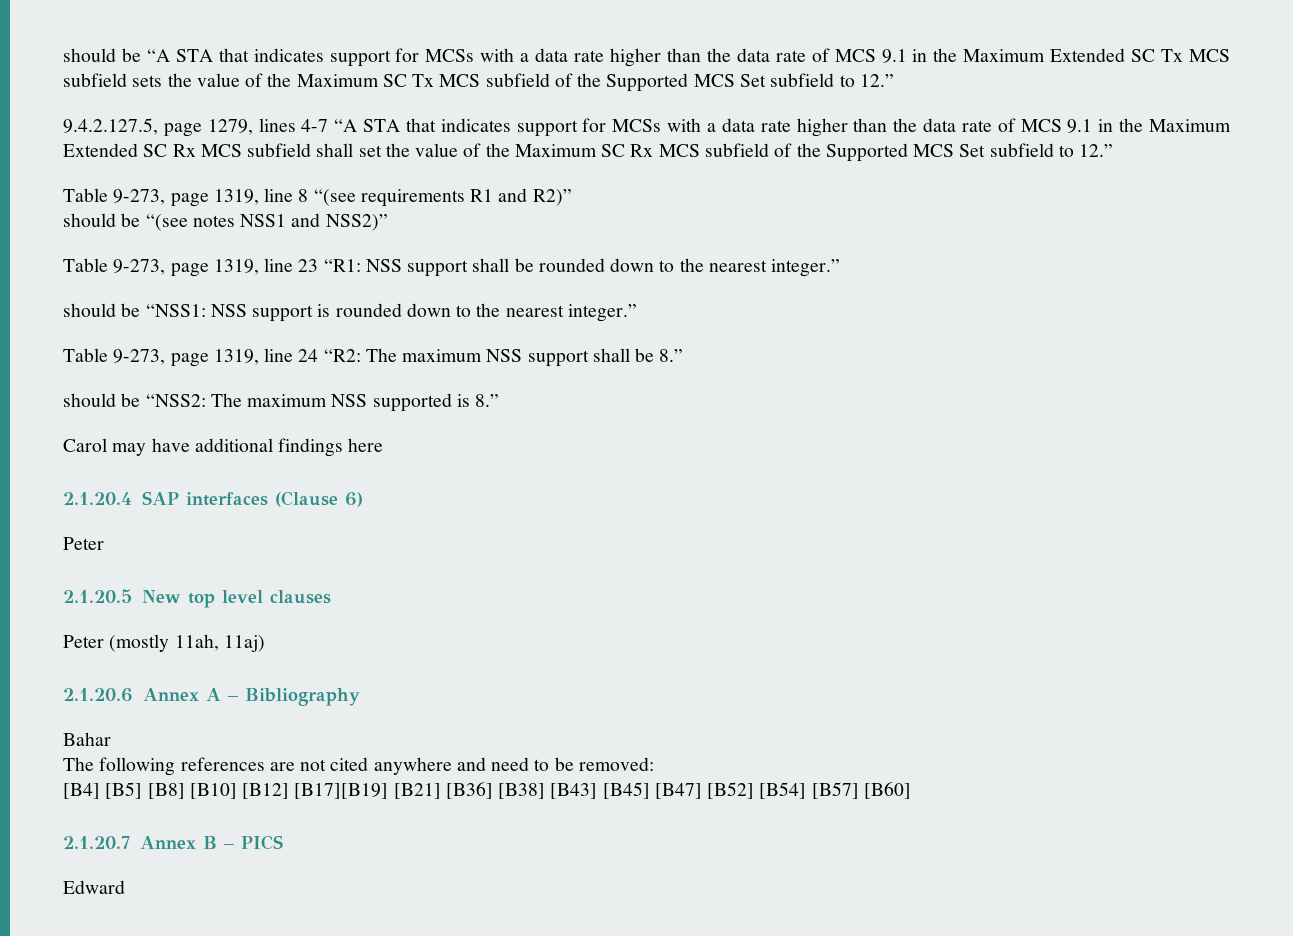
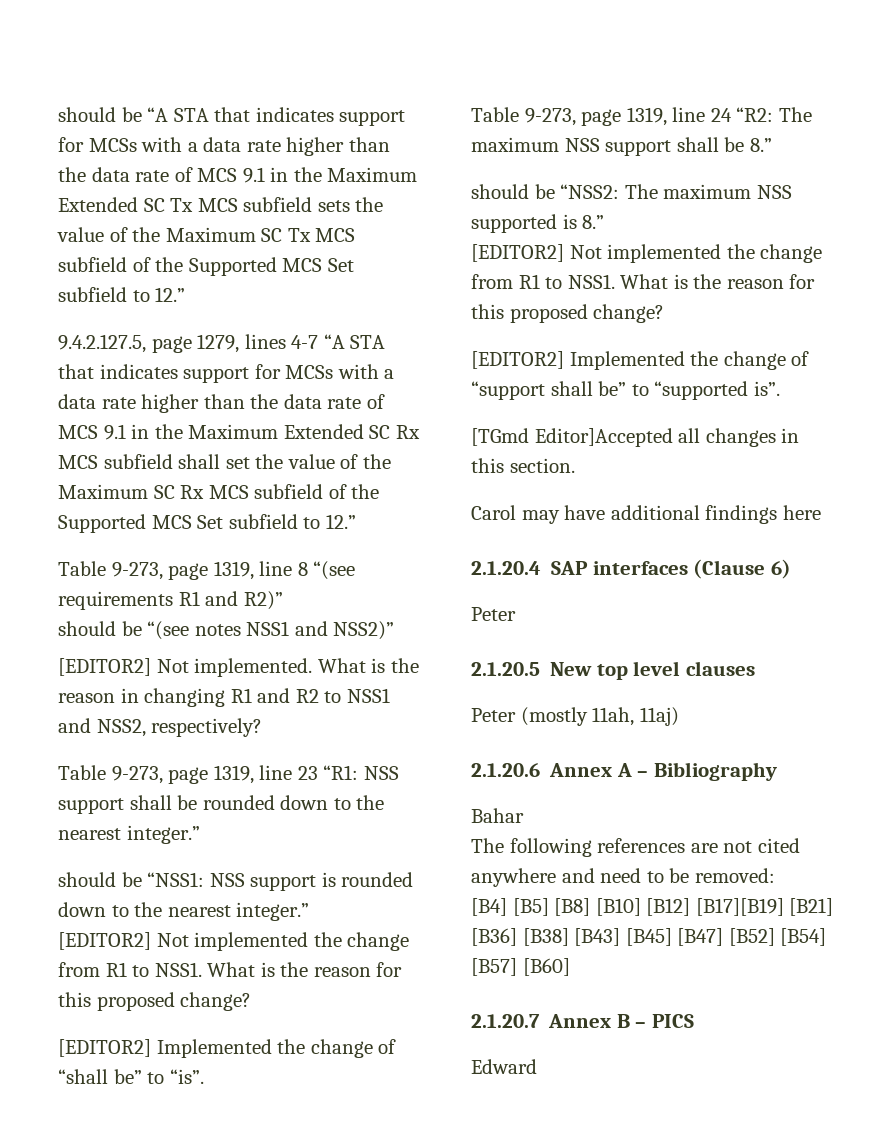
(388, 222) none -> [58,658,419,677] [58,688,390,707] [58,718,263,737] // [EDITOR2] Not implemented. What is the reason in changing R1 and R2 to NSS1 and NSS2, respectively?
(637, 313) none -> [58,932,410,951] [58,962,403,977] [58,992,252,1011] [58,1039,397,1058] [58,1069,204,1084] // [EDITOR2] Not implemented the change from R1 to NSS1. What is the reason for this proposed change? // [EDITOR2] Implemented the change of “shall be” to “is”.
(500, 400) none -> [471,244,823,263] [471,274,816,289] [471,304,665,323] [471,351,810,370] [471,381,780,400] [471,428,800,447] [471,458,575,473] // [EDITOR2] Not implemented the change from R1 to NSS1. What is the reason for this proposed change? // [EDITOR2] Implemented the change of “support shall be” to “supported is”. // [TGmd Editor]Accepted all changes in this section.

